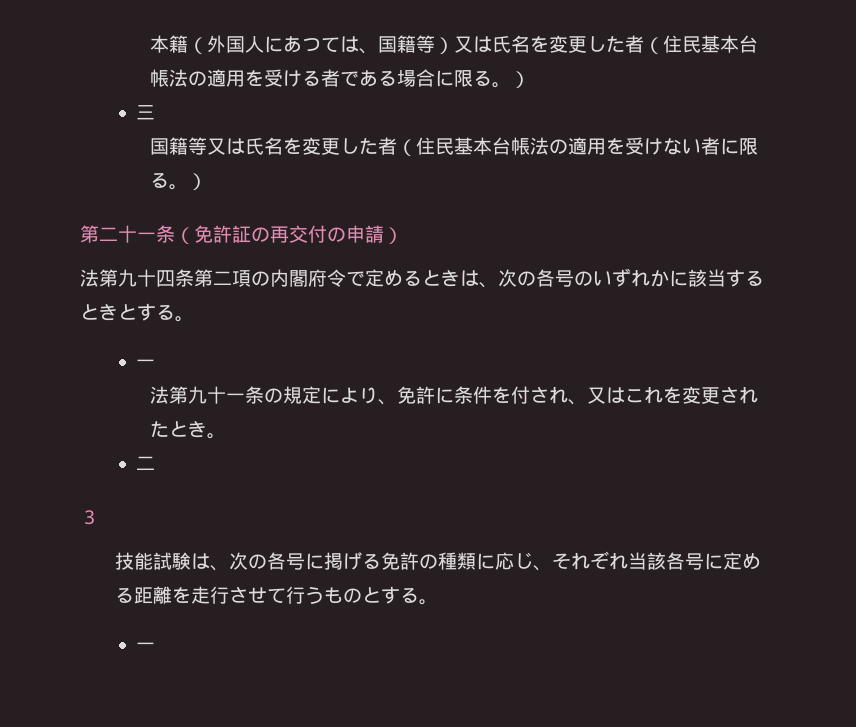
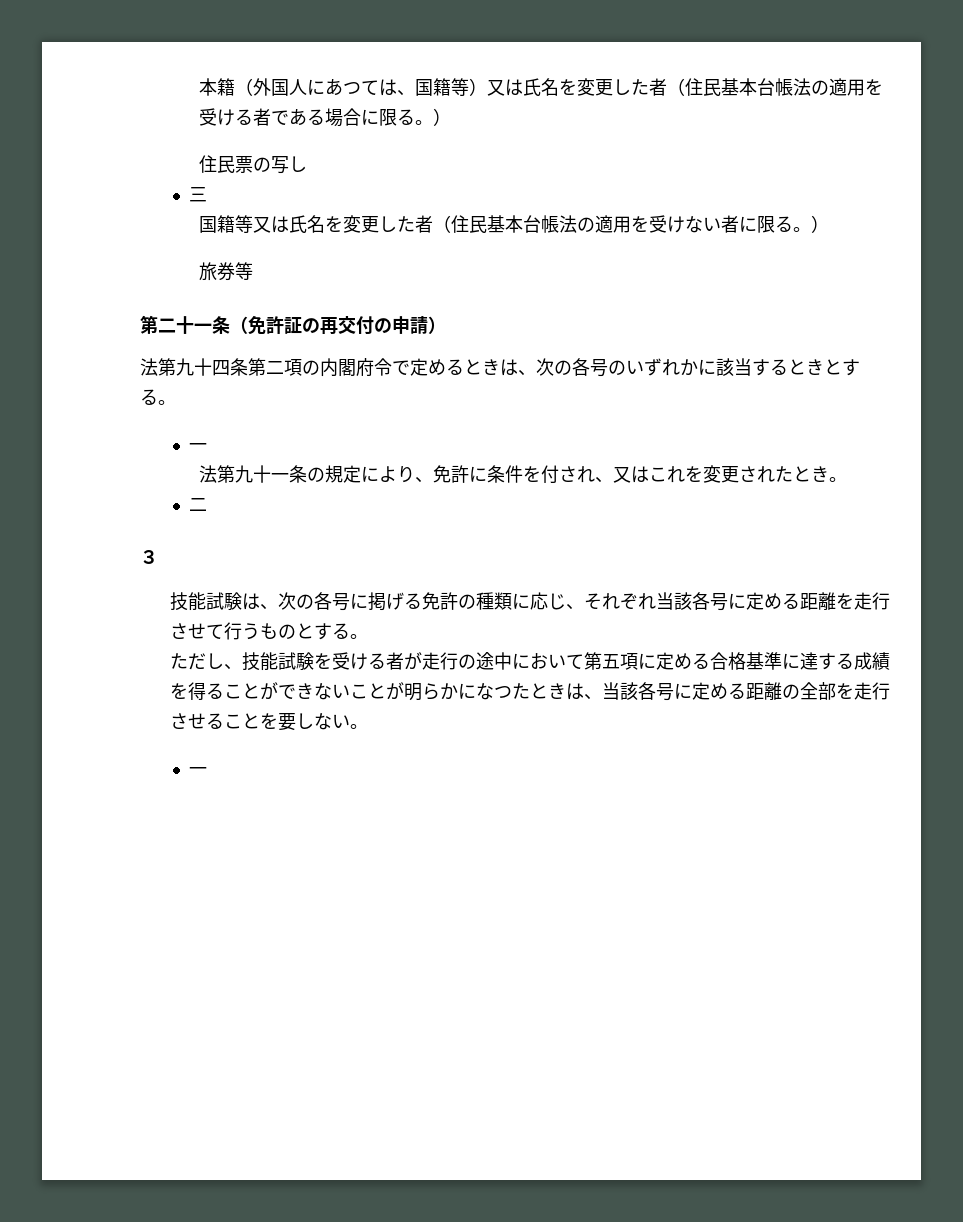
(530, 79) none -> [199,155,308,174] // 住民票の写し
(207, 181) none -> [199,262,254,281] // 旅券等
(438, 602) none -> [169,652,890,671] [169,682,890,701] [169,713,368,731] // ただし、技能試験を受ける者が走行の途中において第五項に定める合格基準に達する成績を得ることができないことが明らかになつたときは、当該各号に定める距離の全部を走行させることを要しない。

